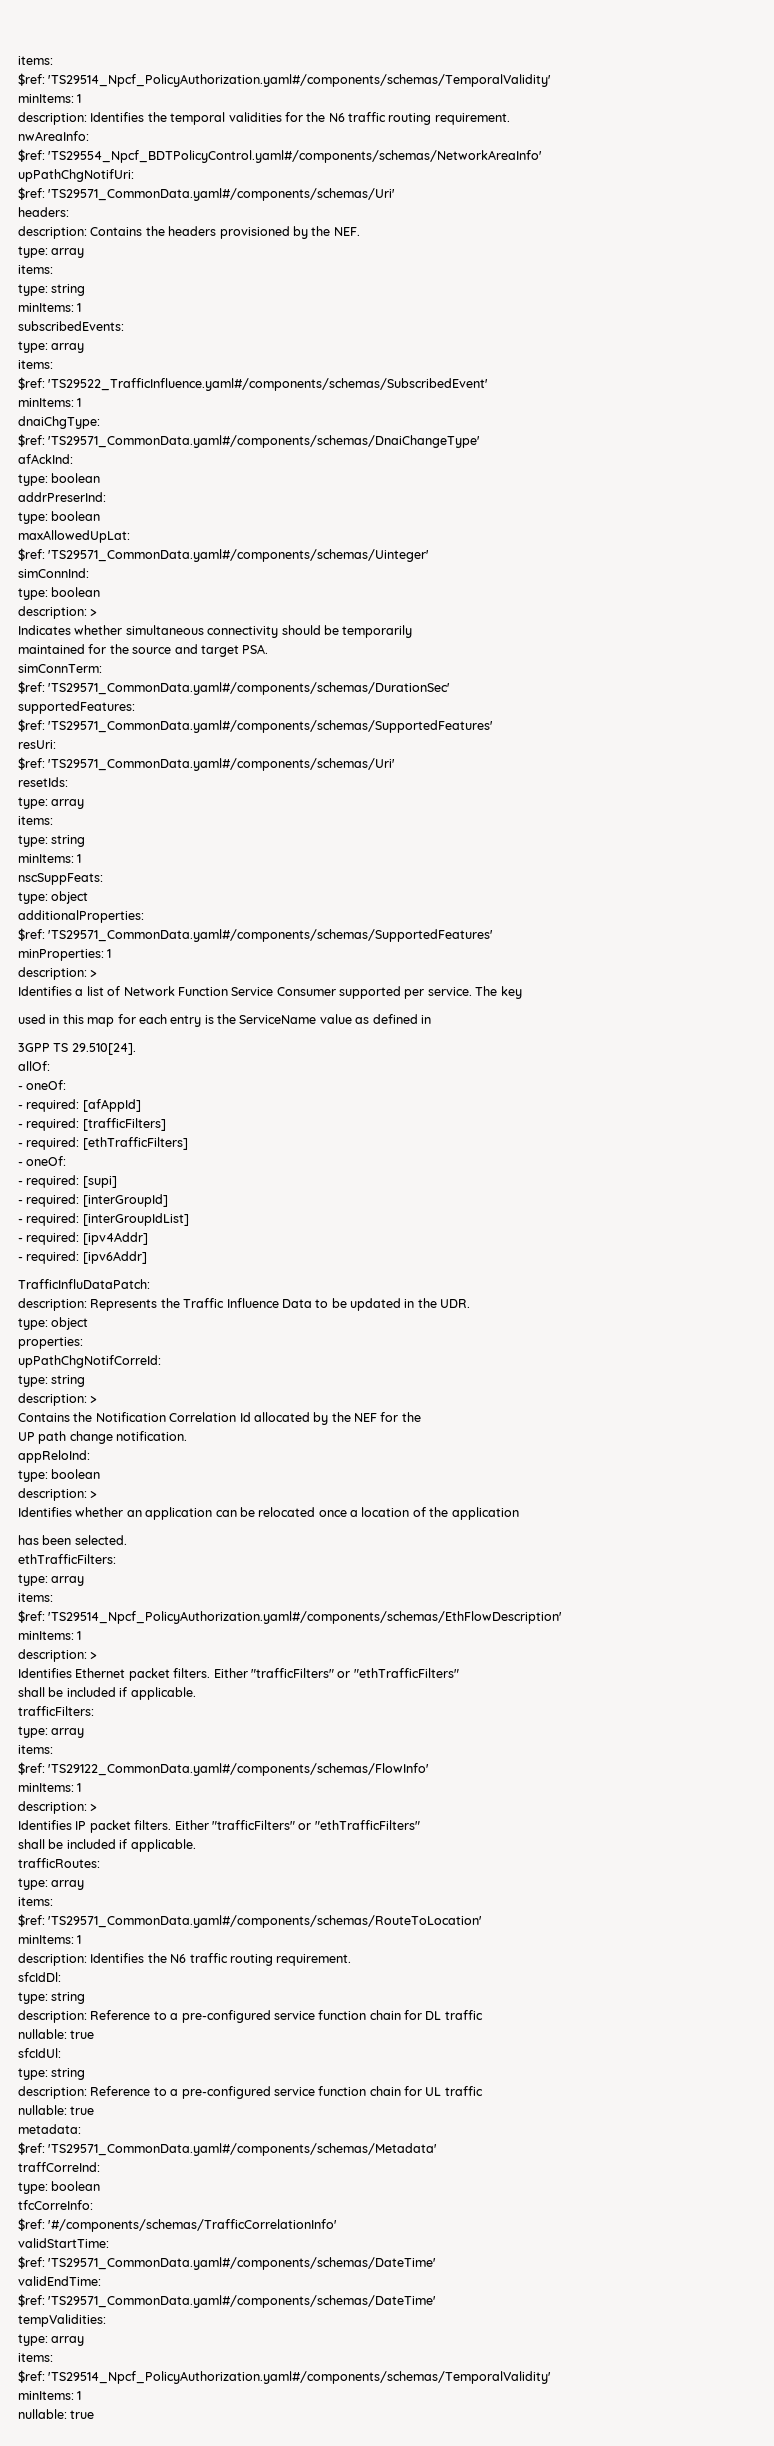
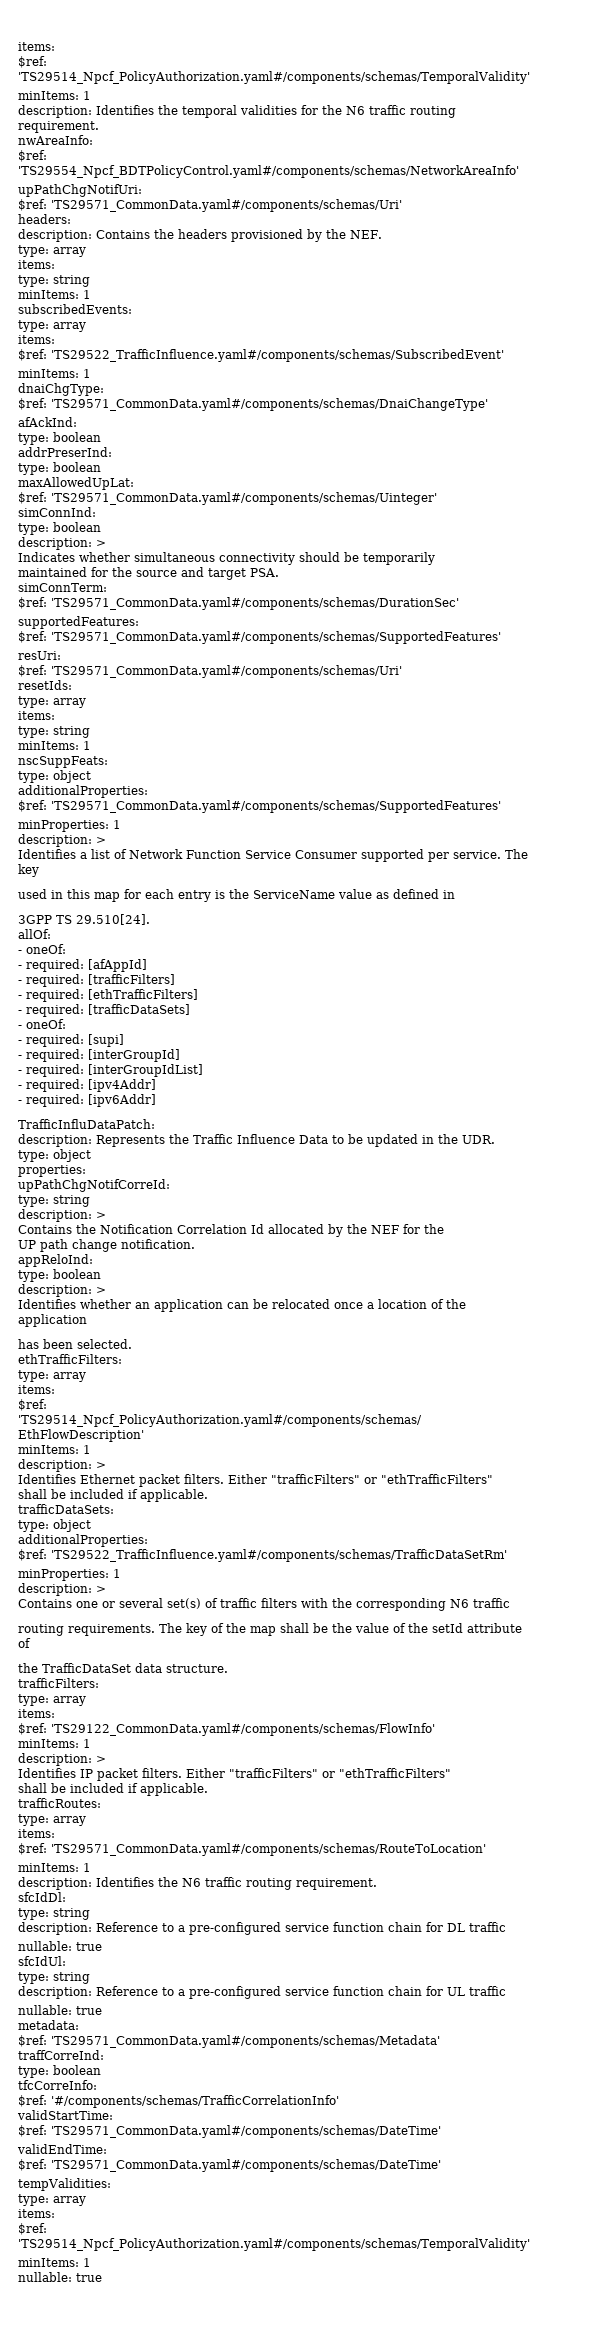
(188, 1143) none -> [18,1004,190,1017] // - required: [trafficDataSets]
(196, 1693) none -> [18,1504,114,1514] [18,1519,91,1532] [18,1534,148,1547] [18,1549,507,1562] [18,1569,121,1581] [18,1583,106,1596] [18,1598,510,1611] [18,1623,522,1636] [18,1638,31,1648] [18,1663,228,1673] // trafficDataSets: // type: object // additionalProperties: // $ref: 'TS29522_TrafficInfluence.yaml#/components/schemas/TrafficDataSetRm' // minProperties: 1 // description: > // Contains one or several set(s) of traffic filters with the corresponding N6 traffic // routing requirements. The key of the map shall be the value of the setId attribute of // the TrafficDataSet data structure.

